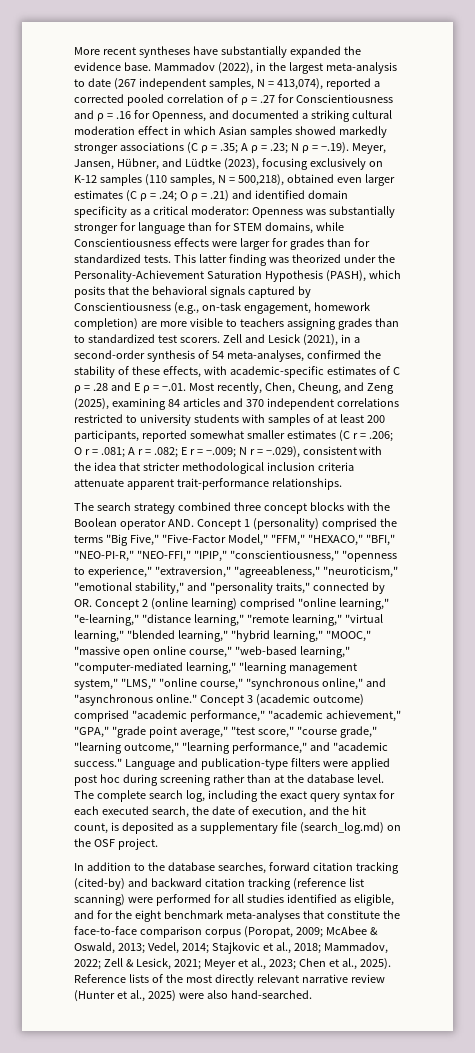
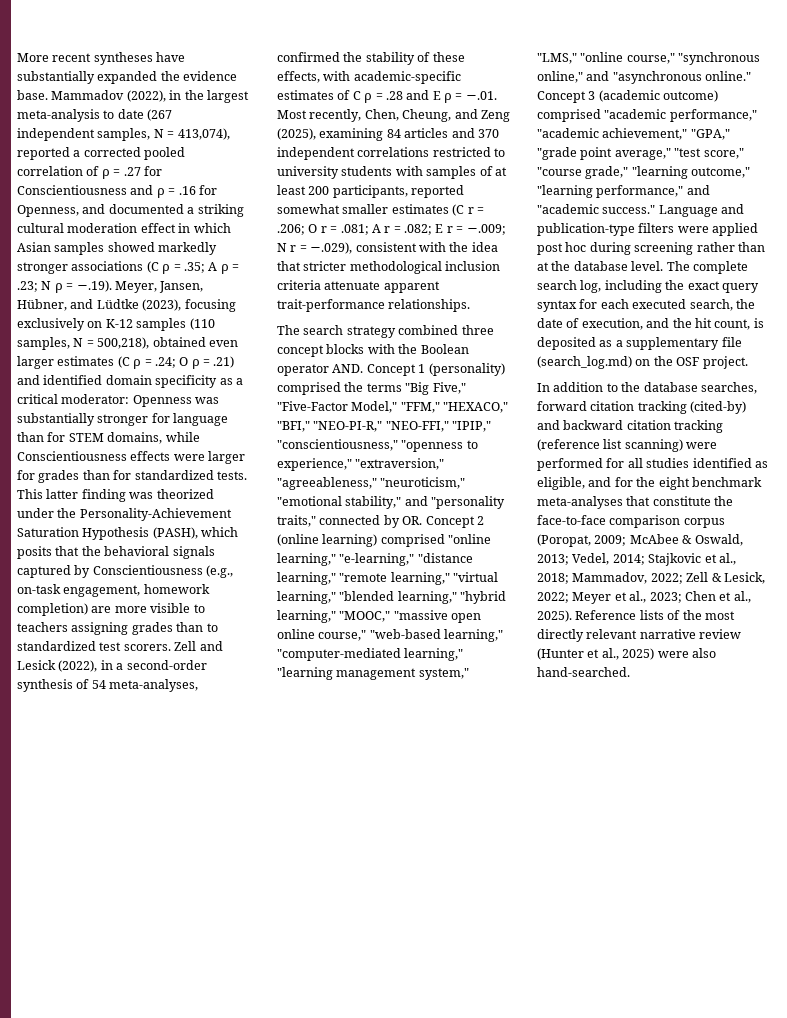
[302,334,338,346] (2021), -> [58,660,98,672] (2022),
[173,959,201,970] 2021; -> [537,592,569,603] 2022;

